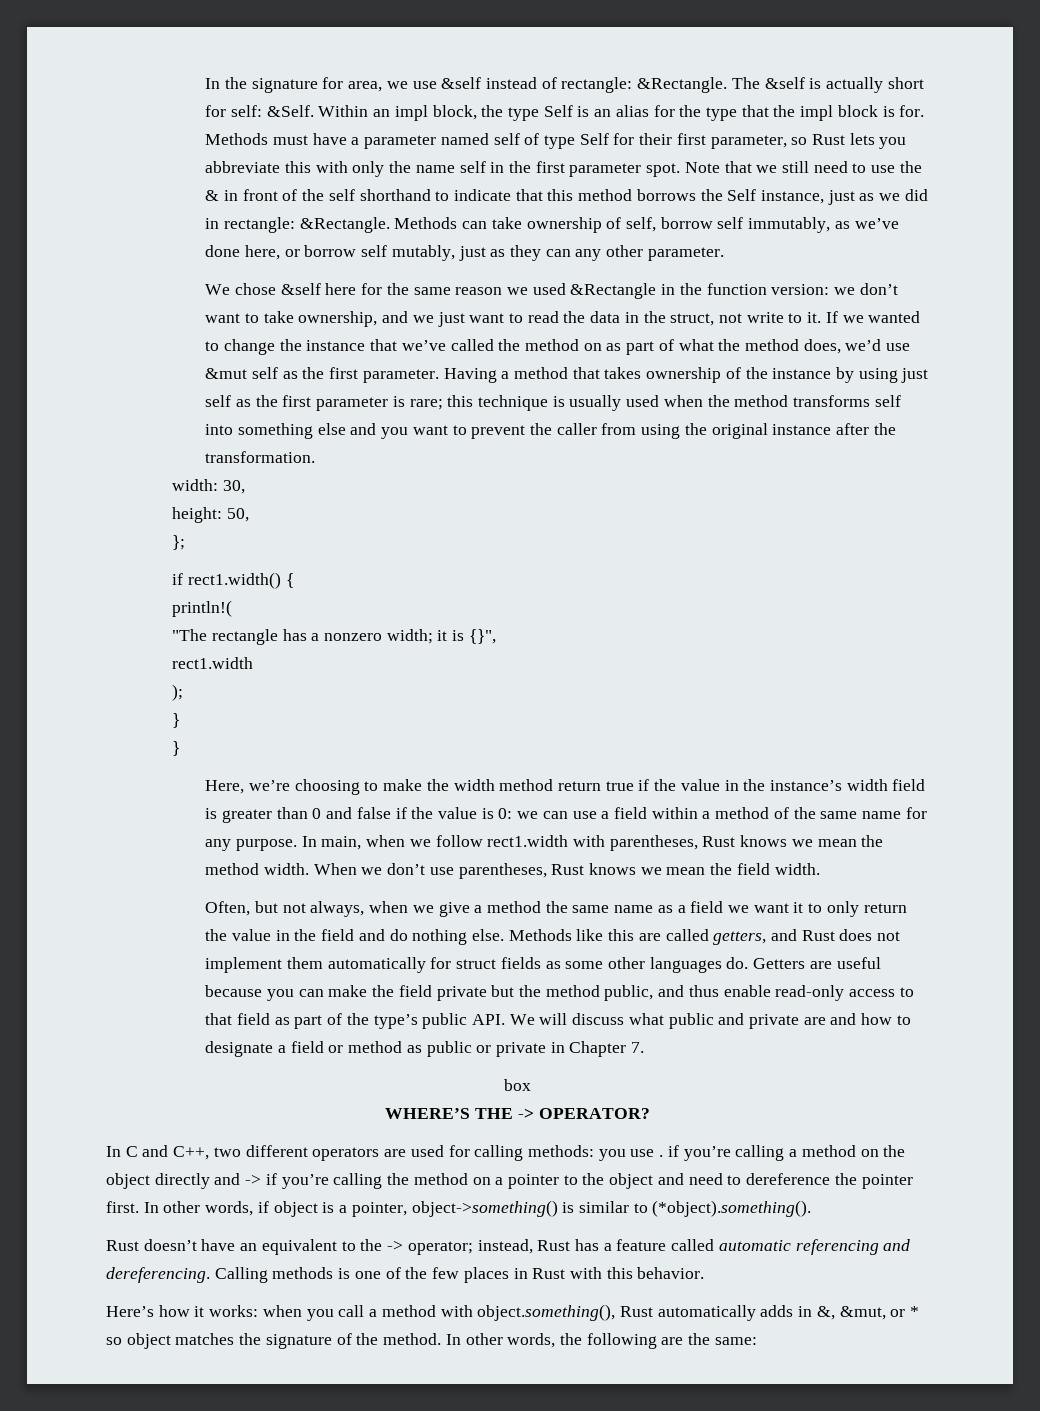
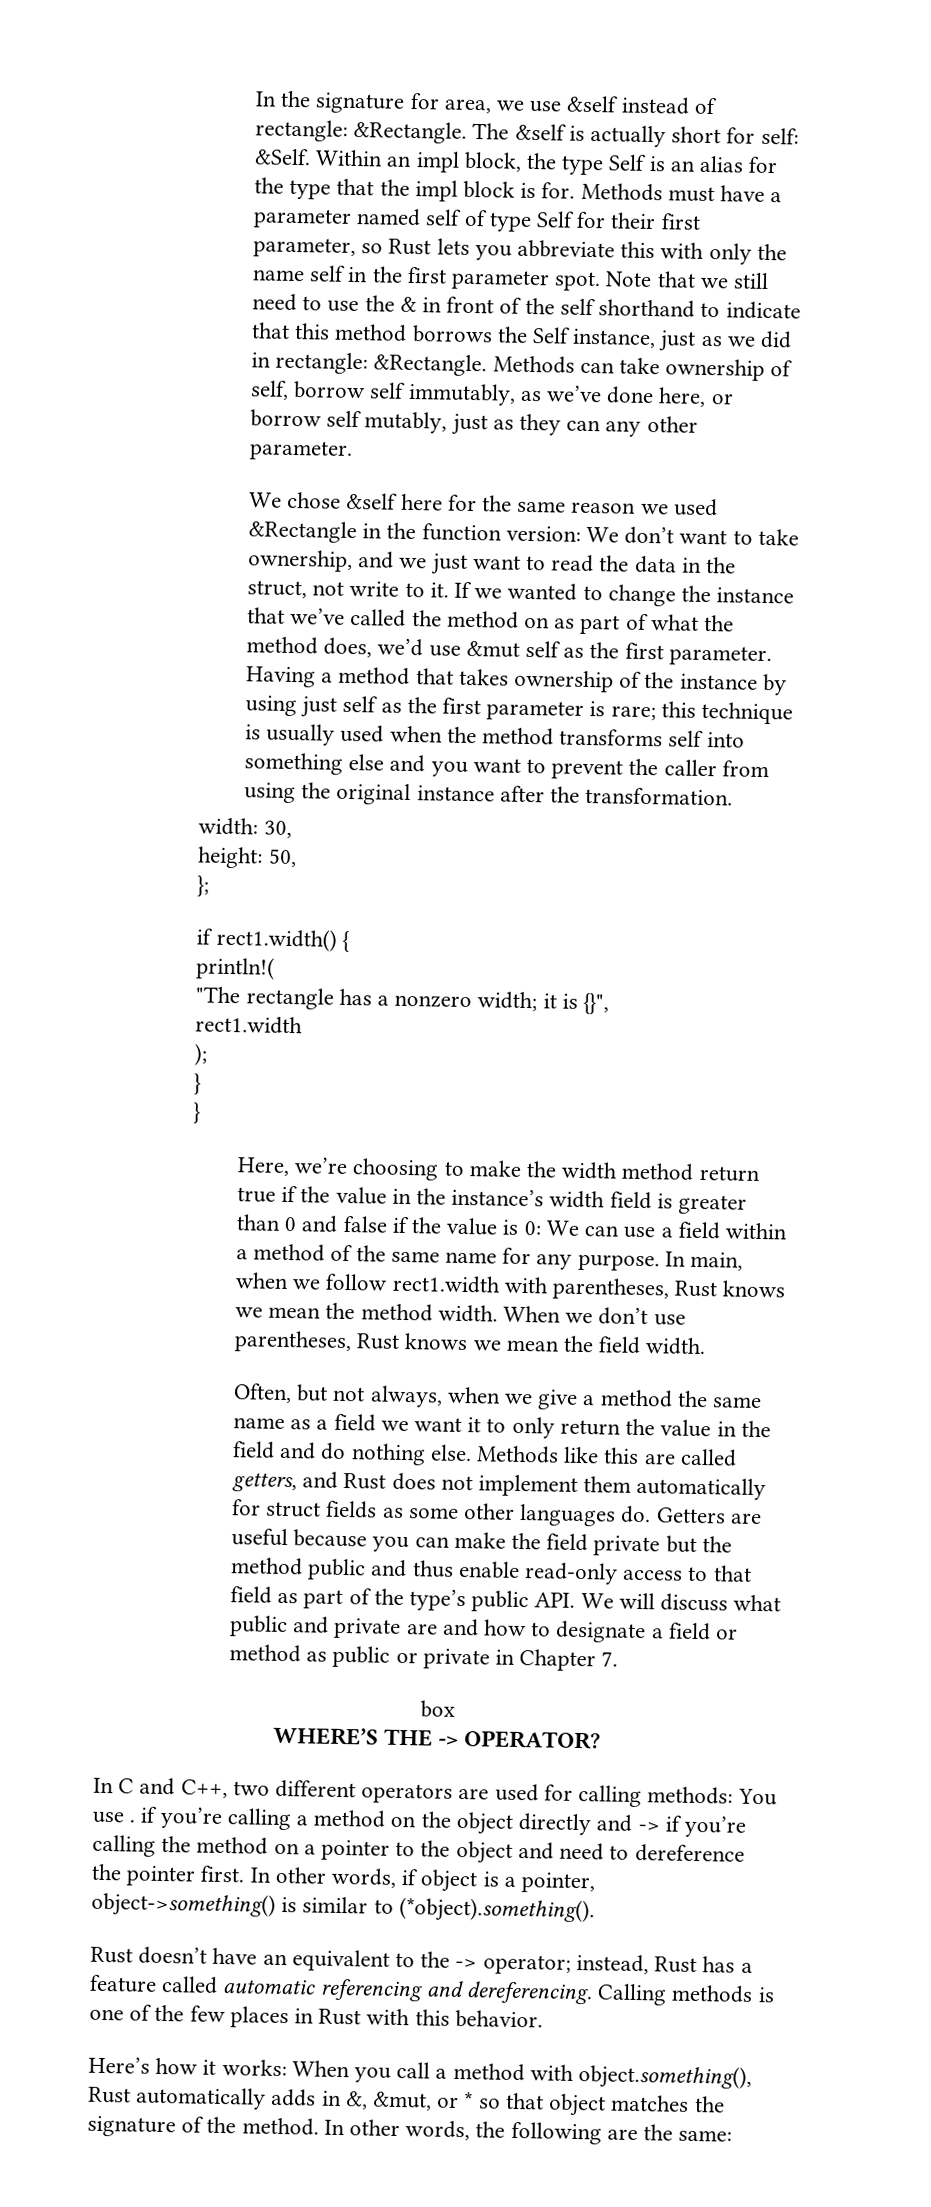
[834,287,856,295] we -> [586,526,620,543] We
[517,811,539,819] we -> [545,1220,580,1236] We
[604,985,654,1001] public, -> [307,1558,367,1581] public
[598,1149,626,1161] you -> [737,1788,777,1806] You
[262,1305,302,1317] when -> [291,2060,350,2078] When
(122, 1341) none -> [504,2092,544,2110] that

